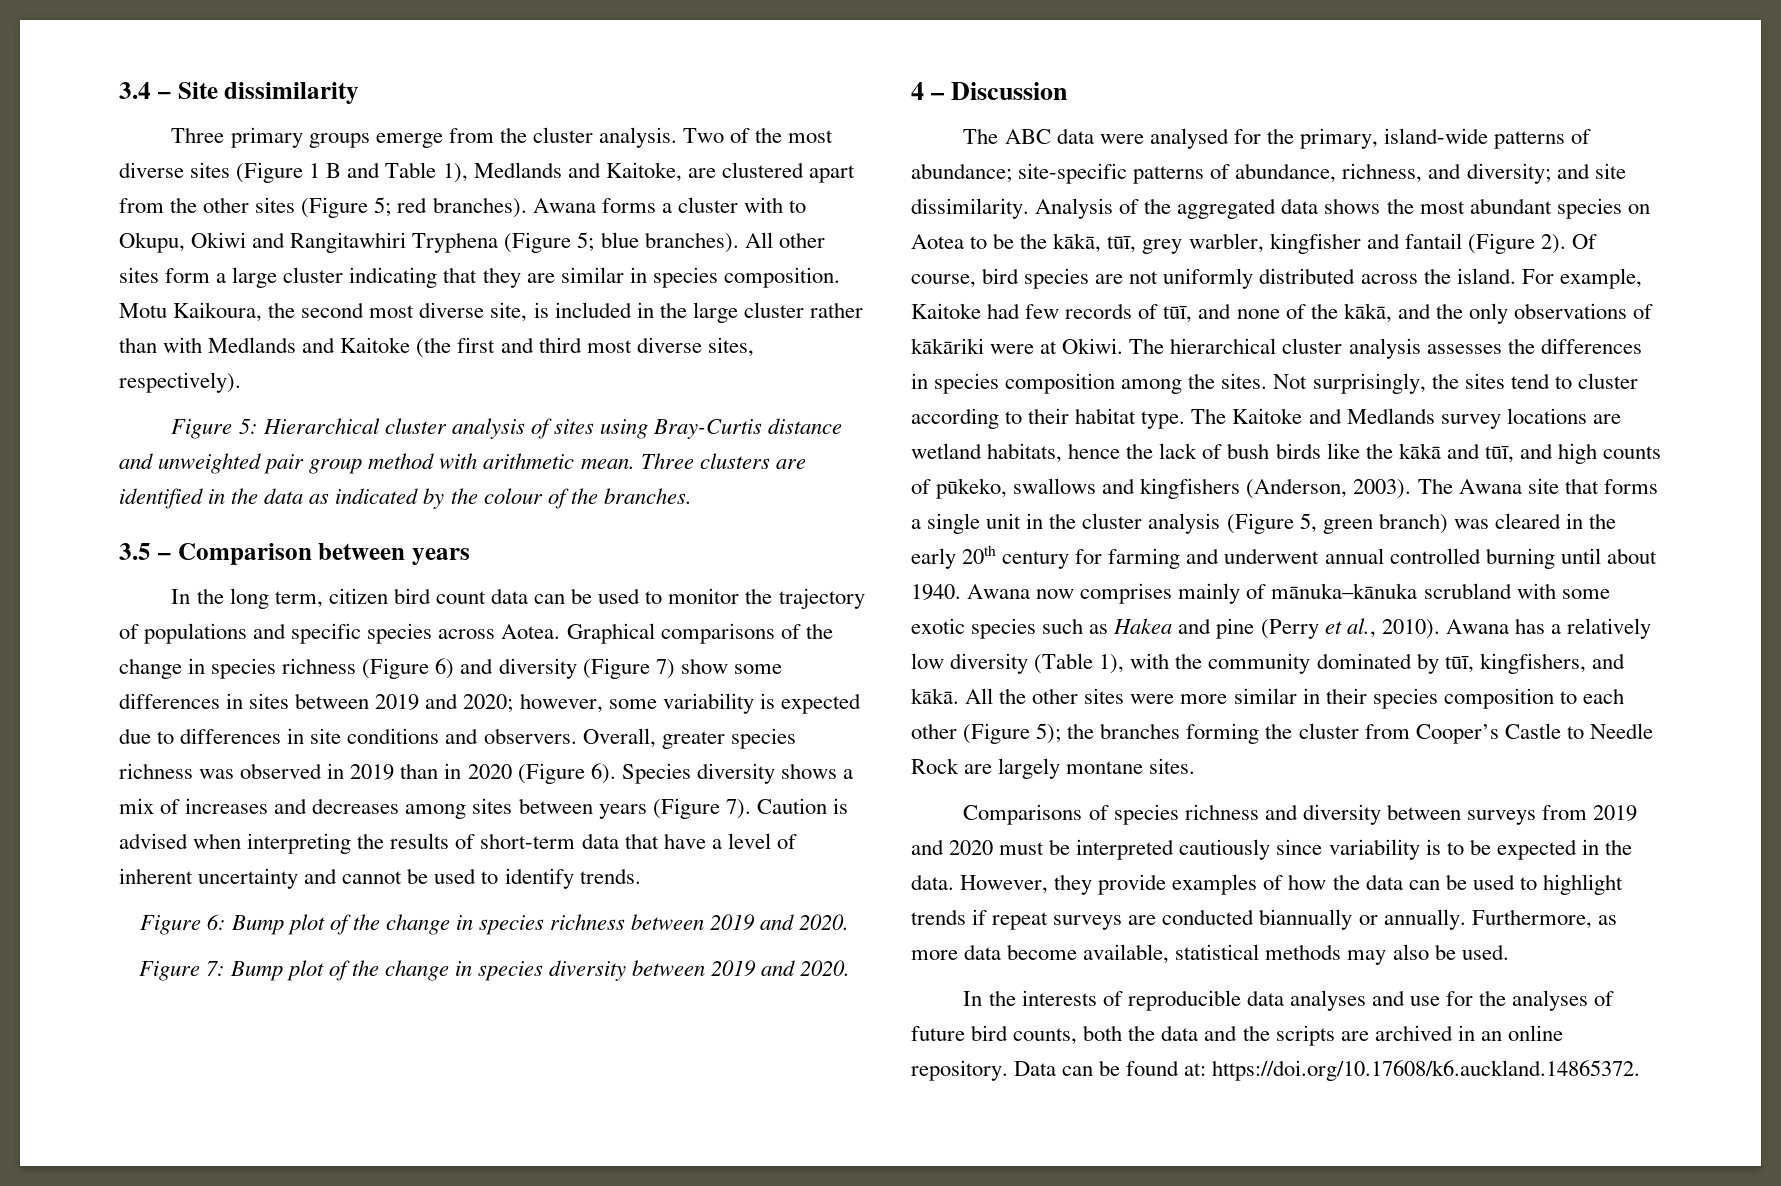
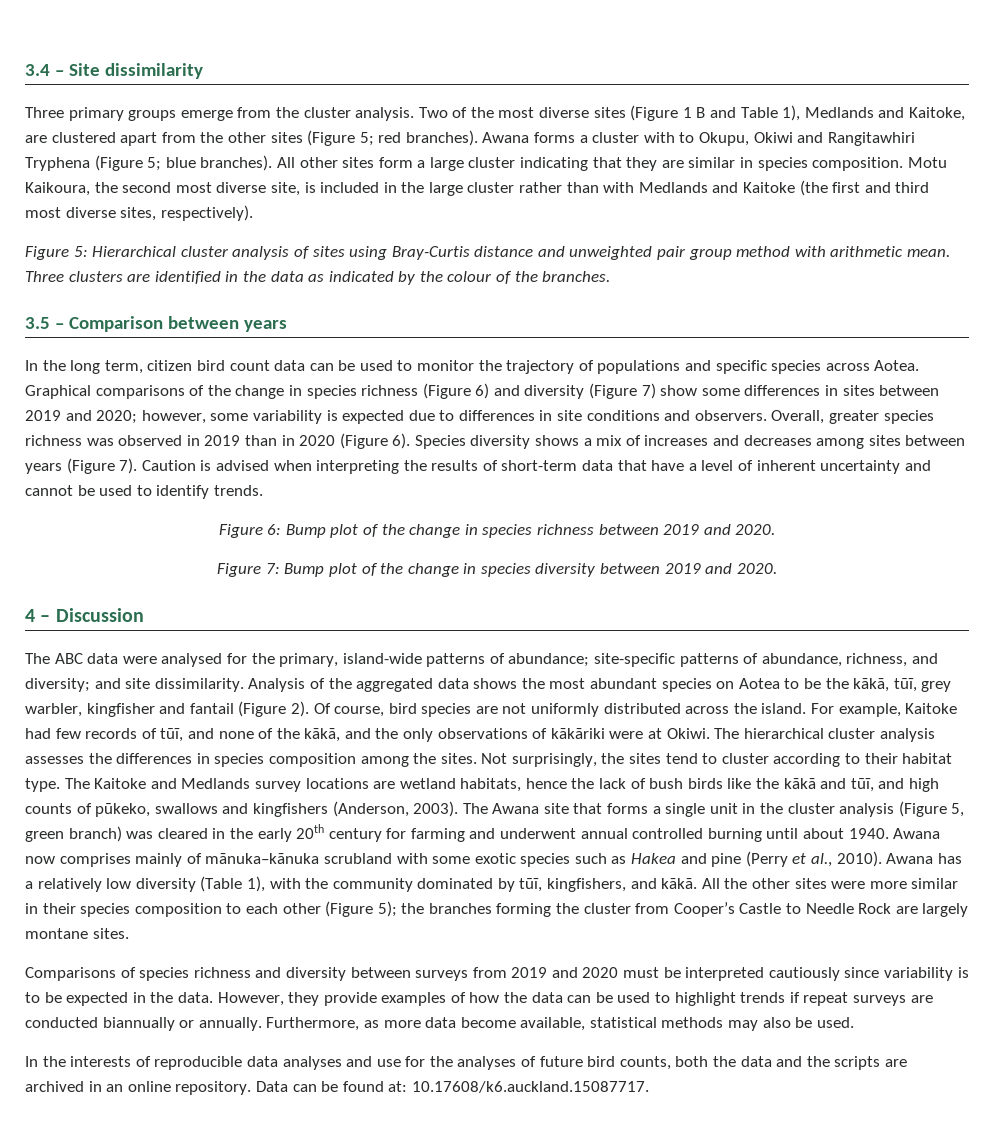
[1212,1060,1641,1081] https://doi.org/10.17608/k6.auckland.14865372. -> [411,1081,649,1093] 10.17608/k6.auckland.15087717.

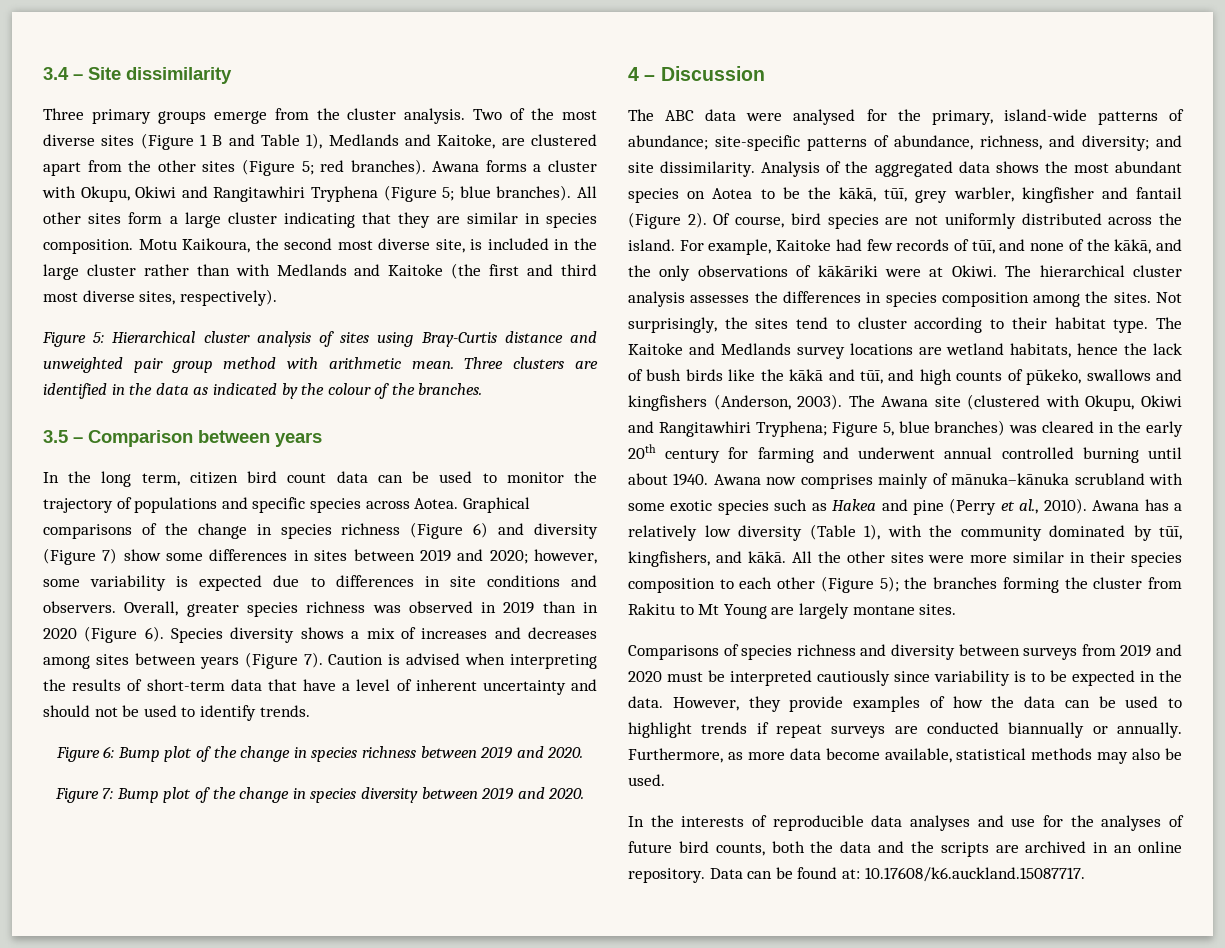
[679,132,695,143] to -> (76, 192) none
[25,485,73,496] cannot -> [43,705,118,717] should not
[573,801,965,817] [25,826,122,842] that forms a single unit in the cluster analysis (Figure 5, green branch) -> [967,394,1182,411] [628,420,1006,437] (clustered with Okupu, Okiwi and Rangitawhiri Tryphena; Figure 5, blue branches)
[673,902,892,917] Cooper’s Castle to Needle Rock -> [628,603,767,619] Rakitu to Mt Young

